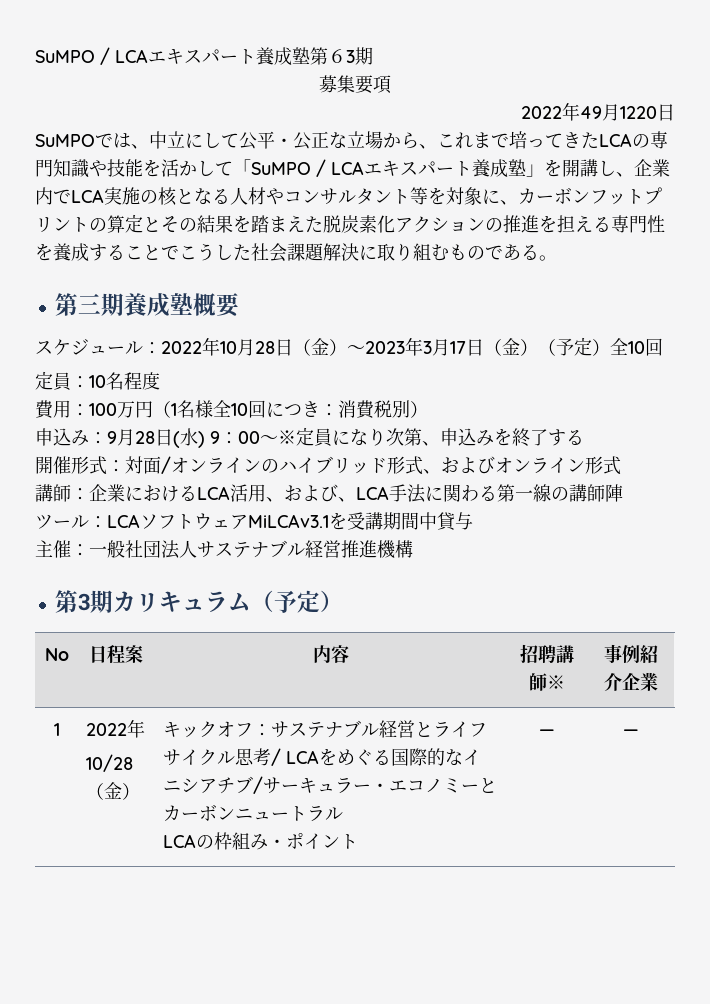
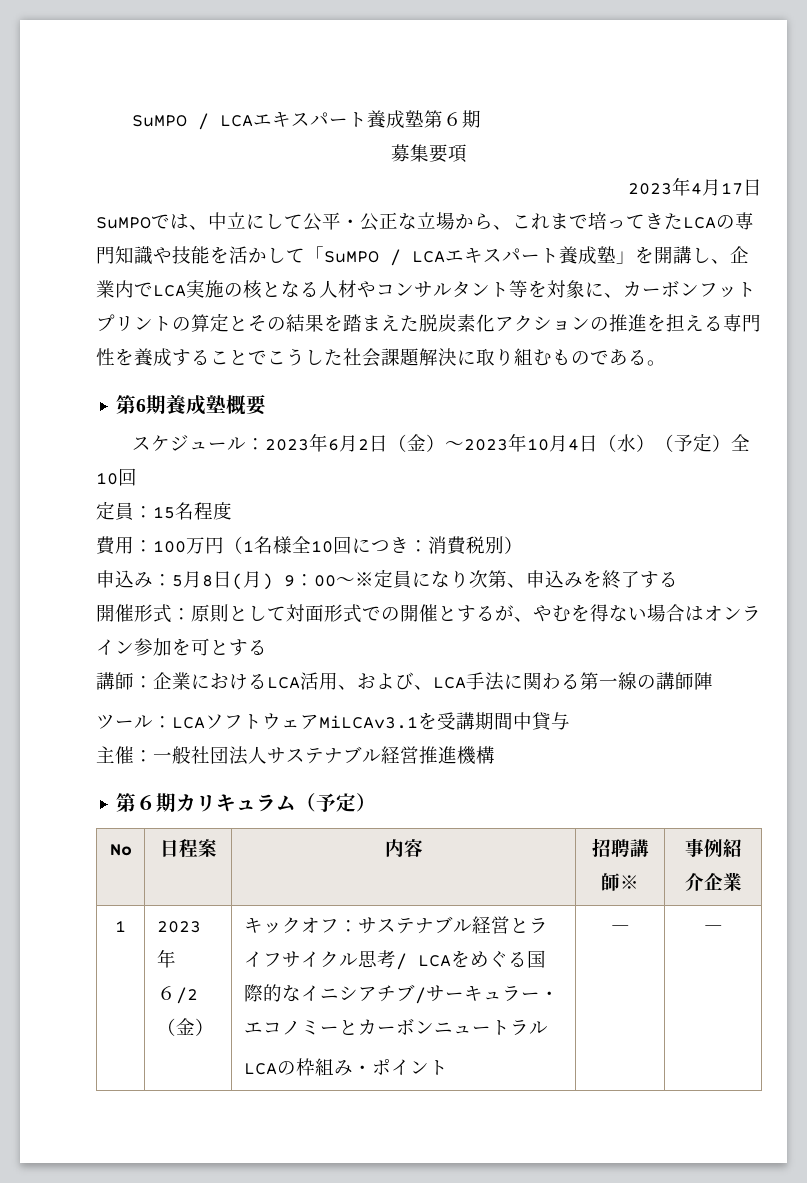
[346,50,355,63] 3 -> (463, 119) none
[521,102,657,121] 2022年49月1220 -> [628,177,743,196] 2023年4月17
[77,293,101,314] 三 -> [136,399,147,412] 6
[161,337,520,356] 2022年10月28日（金）～2023年3月17日（金 -> [265,433,637,452] 2023年6月2日（金）～2023年10月4日（水
[89,375,106,388] 10 -> [153,506,175,519] 15
[107,428,198,448] 9月28日(水 -> [172,571,262,590] 5月8日(月
[125,456,621,475] 対面/オンラインのハイブリッド形式、およびオンライン形式 -> [191,604,761,623] [96,638,267,656] 原則として対面形式での開催とするが、やむを得ない場合はオンライン参加を可とする
[77,593,90,611] 3 -> [136,795,157,810] ６
[85,723,127,736] 2022 -> [156,921,201,933] 2023
[85,754,133,772] 10/28 -> [156,986,198,1004] ６/2

